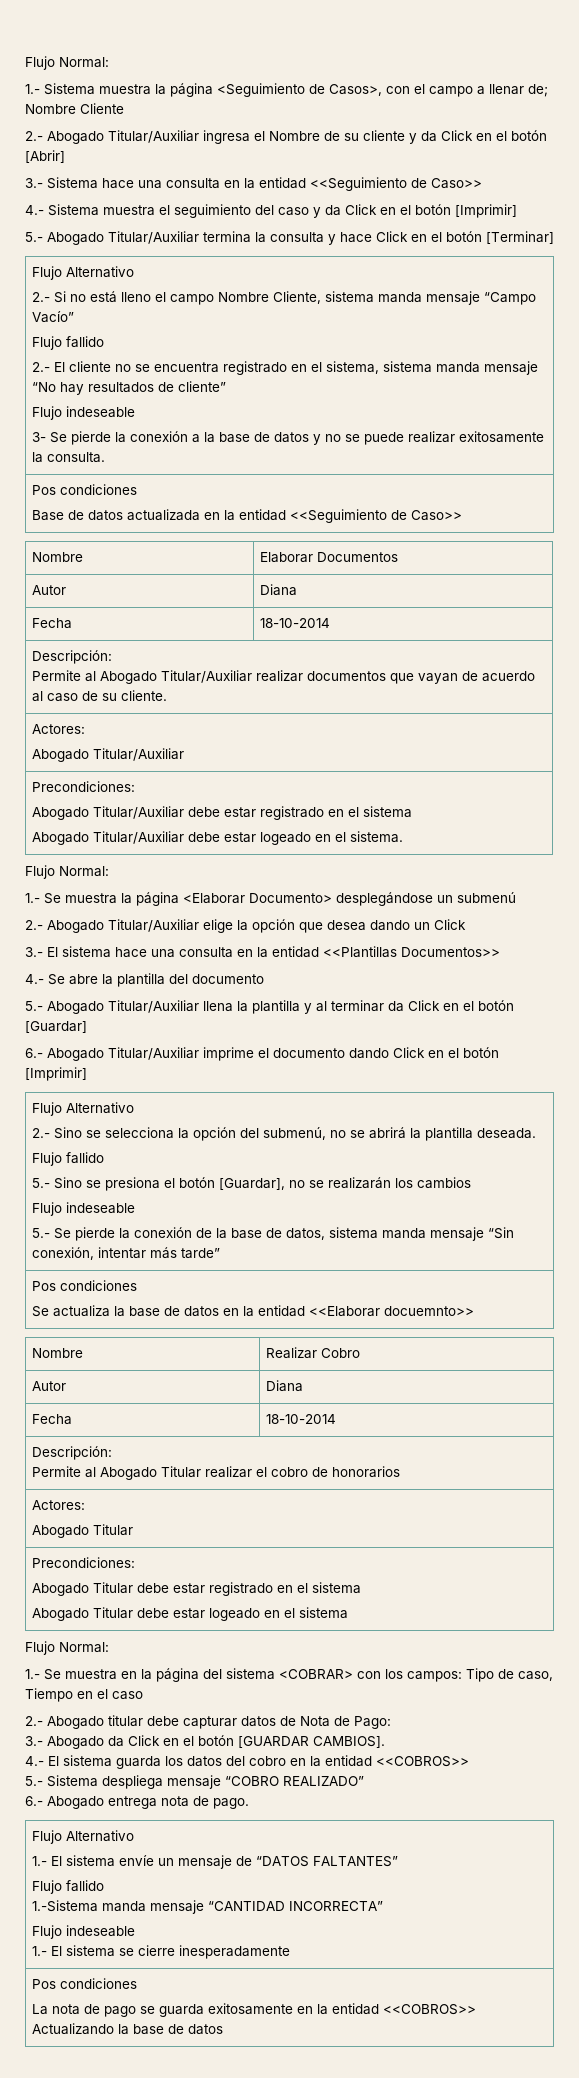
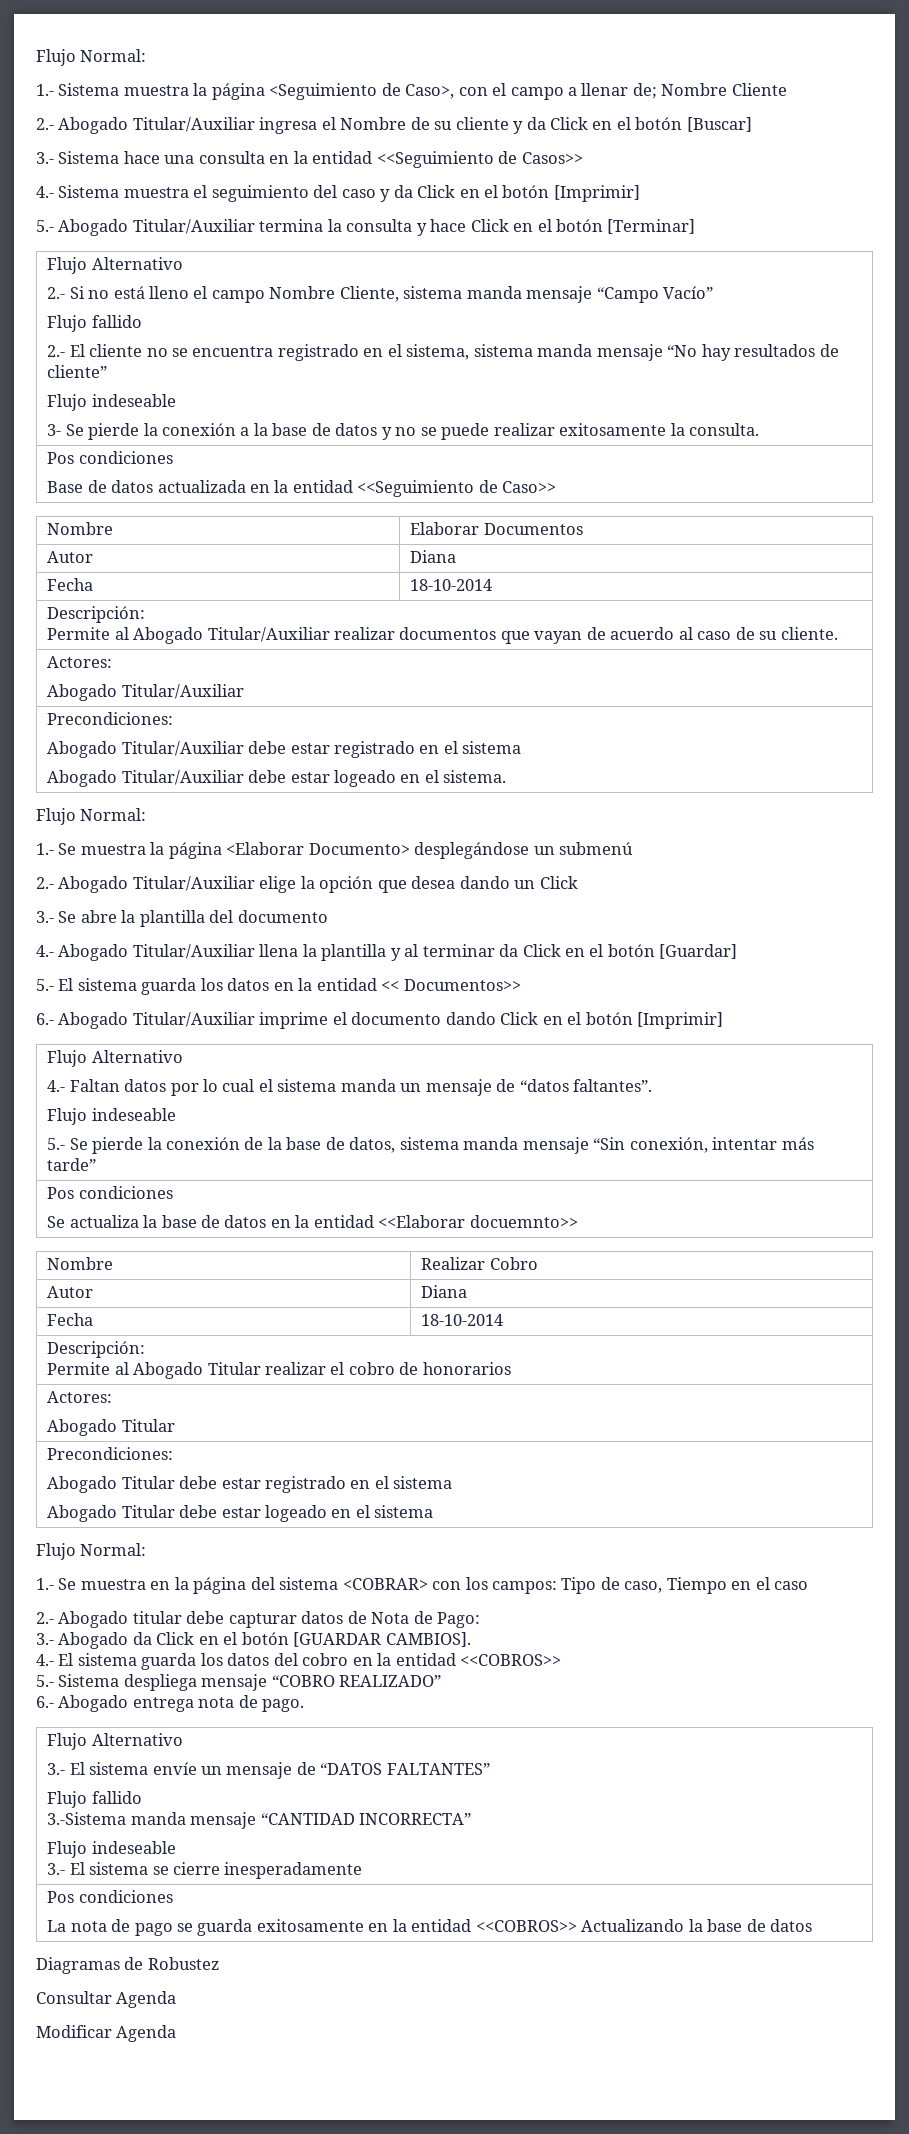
[329,84,382,96] Casos>, -> [405,84,455,99] Caso>,
[25,150,65,163] [Abrir] -> [686,117,752,132] [Buscar]
[431,178,482,189] Caso>> -> [521,152,583,164] Casos>>
[47,946,500,958] [25,974,44,984] El sistema hace una consulta en la entidad <<Plantillas Documentos>> // 4.- -> (54, 917) none
[25,1001,43,1011] 5.- -> [36,945,54,957] 4.-
(87, 1027) none -> [36,978,521,995] // 5.- El sistema guarda los datos en la entidad << Documentos>>
[31,1127,536,1141] [31,1152,104,1166] [31,1177,471,1191] 2.- Sino se selecciona la opción del submenú, no se abrirá la plantilla deseada. // Flujo fallido // 5.- Sino se presiona el botón [Guardar], no se realizarán los cambios -> [47,1079,653,1096] 4.- Faltan datos por lo cual el sistema manda un mensaje de “datos faltantes”.
[31,1856,47,1866] 1.- -> [47,1763,66,1775] 3.-
[31,1900,98,1912] 1.-Sistema -> [47,1812,127,1825] 3.-Sistema
[31,1946,47,1956] 1.- -> [47,1863,66,1875] 3.-
(223, 2029) none -> [36,1957,219,1974] [36,1991,177,2008] [36,2025,177,2042] // Diagramas de Robustez // Consultar Agenda // Modificar Agenda

